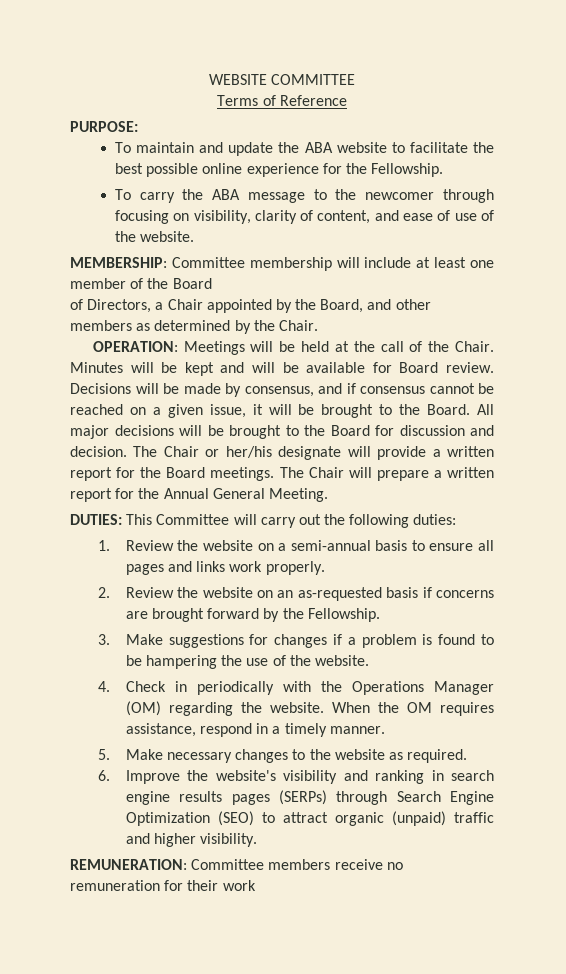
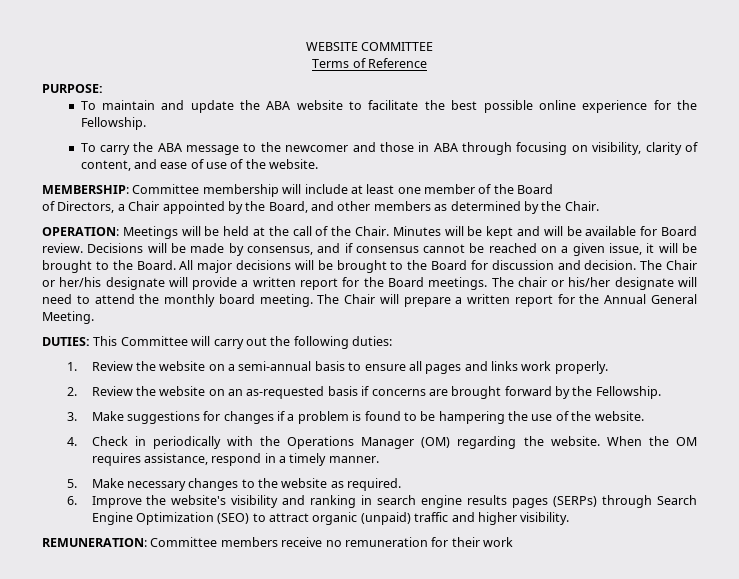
(435, 196) none -> [352,142,458,152] and those in ABA
(304, 472) none -> [517,277,697,290] [42,294,340,307] chair or his/her designate will need to attend the monthly board meeting. The

